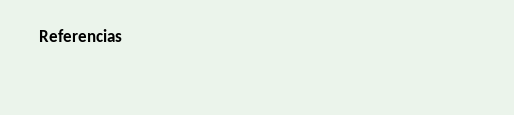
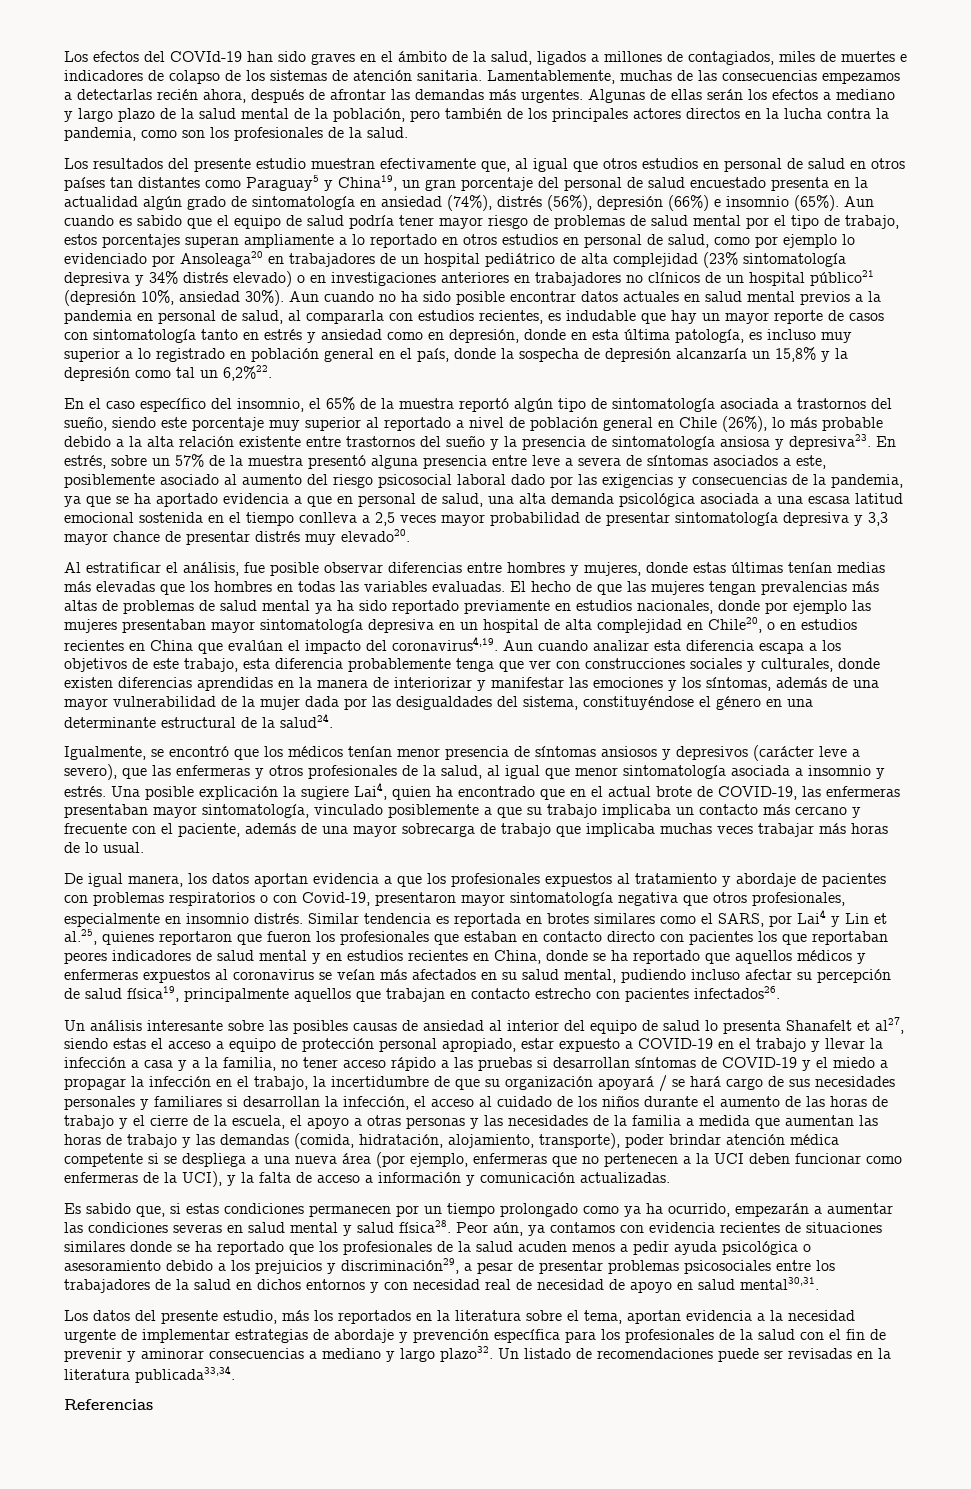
(39, 35) none -> [64,51,907,65] [64,70,900,84] [64,89,895,103] [64,108,889,122] [64,127,408,141] [64,158,905,172] [64,175,868,191] [64,195,874,211] [64,215,899,229] [64,234,855,248] [64,251,846,268] [64,270,874,287] [64,290,881,306] [64,310,884,324] [64,329,852,343] [64,347,848,362] [64,365,272,381] [64,397,892,412] [64,416,883,432] [64,434,896,450] [64,454,826,469] [64,474,903,488] [64,493,903,507] [64,512,888,526] [64,529,410,545] [64,562,885,576] [64,581,879,595] [64,600,871,614] [64,617,857,633] [64,636,841,654] [64,658,880,672] [64,677,879,691] [64,696,813,710] [64,713,333,728] [64,745,860,761] [64,764,885,780] [64,782,900,800] [64,804,861,818] [64,823,888,837] [64,842,144,853] [64,873,886,887] [64,892,845,906] [64,909,887,927] [64,929,888,945] [64,950,866,964] [64,969,891,983] [64,986,780,1002] [64,1017,904,1034] [64,1038,883,1052] [64,1057,888,1071] [64,1075,895,1092] [64,1095,888,1110] [64,1115,878,1129] [64,1133,839,1149] [64,1152,902,1168] [64,1171,670,1187] [64,1203,893,1217] [64,1220,882,1236] [64,1241,811,1255] [64,1258,835,1274] [64,1277,819,1293] [64,1310,855,1324] [64,1329,886,1343] [64,1346,891,1362] [64,1365,235,1383] Los efectos del COVId-19 han sido graves en el ámbito de la salud, ligados a millones de contagiados, miles de muertes e indicadores de colapso de los sistemas de atención sanitaria. Lamentablemente, muchas de las consecuencias empezamos a detectarlas recién ahora, después de afrontar las demandas más urgentes. Algunas de ellas serán los efectos a mediano y largo plazo de la salud mental de la población, pero también de los principales actores directos en la lucha contra la pandemia, como son los profesionales de la salud. // Los resultados del presente estudio muestran efectivamente que, al igual que otros estudios en personal de salud en otros países tan distantes como Paraguay5 y China19, un gran porcentaje del personal de salud encuestado presenta en la actualidad algún grado de sintomatología en ansiedad (74%), distrés (56%), depresión (66%) e insomnio (65%). Aun cuando es sabido que el equipo de salud podría tener mayor riesgo de problemas de salud mental por el tipo de trabajo, estos porcentajes superan ampliamente a lo reportado en otros estudios en personal de salud, como por ejemplo lo evidenciado por Ansoleaga20 en trabajadores de un hospital pediátrico de alta complejidad (23% sintomatología depresiva y 34% distrés elevado) o en investigaciones anteriores en trabajadores no clínicos de un hospital público21 (depresión 10%, ansiedad 30%). Aun cuando no ha sido posible encontrar datos actuales en salud mental previos a la pandemia en personal de salud, al compararla con estudios recientes, es indudable que hay un mayor reporte de casos con sintomatología tanto en estrés y ansiedad como en depresión, donde en esta última patología, es incluso muy superior a lo registrado en población general en el país, donde la sospecha de depresión alcanzaría un 15,8% y la depresión como tal un 6,2%22. // En el caso específico del insomnio, el 65% de la muestra reportó algún tipo de sintomatología asociada a trastornos del sueño, siendo este porcentaje muy superior al reportado a nivel de población general en Chile (26%), lo más probable debido a la alta relación existente entre trastornos del sueño y la presencia de sintomatología ansiosa y depresiva23. En estrés, sobre un 57% de la muestra presentó alguna presencia entre leve a severa de síntomas asociados a este, posiblemente asociado al aumento del riesgo psicosocial laboral dado por las exigencias y consecuencias de la pandemia, ya que se ha aportado evidencia a que en personal de salud, una alta demanda psicológica asociada a una escasa latitud emocional sostenida en el tiempo conlleva a 2,5 veces mayor probabilidad de presentar sintomatología depresiva y 3,3 mayor chance de presentar distrés muy elevado20. // Al estratificar el análisis, fue posible observar diferencias entre hombres y mujeres, donde estas últimas tenían medias más elevadas que los hombres en todas las variables evaluadas. El hecho de que las mujeres tengan prevalencias más altas de problemas de salud mental ya ha sido reportado previamente en estudios nacionales, donde por ejemplo las mujeres presentaban mayor sintomatología depresiva en un hospital de alta complejidad en Chile20, o en estudios recientes en China que evalúan el impacto del coronavirus4,19. Aun cuando analizar esta diferencia escapa a los objetivos de este trabajo, esta diferencia probablemente tenga que ver con construcciones sociales y culturales, donde existen diferencias aprendidas en la manera de interiorizar y manifestar las emociones y los síntomas, además de una mayor vulnerabilidad de la mujer dada por las desigualdades del sistema, constituyéndose el género en una determinante estructural de la salud24. // Igualmente, se encontró que los médicos tenían menor presencia de síntomas ansiosos y depresivos (carácter leve a severo), que las enfermeras y otros profesionales de la salud, al igual que menor sintomatología asociada a insomnio y estrés. Una posible explicación la sugiere Lai4, quien ha encontrado que en el actual brote de COVID-19, las enfermeras presentaban mayor sintomatología, vinculado posiblemente a que su trabajo implicaba un contacto más cercano y frecuente con el paciente, además de una mayor sobrecarga de trabajo que implicaba muchas veces trabajar más horas de lo usual. // De igual manera, los datos aportan evidencia a que los profesionales expuestos al tratamiento y abordaje de pacientes con problemas respiratorios o con Covid-19, presentaron mayor sintomatología negativa que otros profesionales, especialmente en insomnio distrés. Similar tendencia es reportada en brotes similares como el SARS, por Lai4 y Lin et al.25, quienes reportaron que fueron los profesionales que estaban en contacto directo con pacientes los que reportaban peores indicadores de salud mental y en estudios recientes en China, donde se ha reportado que aquellos médicos y enfermeras expuestos al coronavirus se veían más afectados en su salud mental, pudiendo incluso afectar su percepción de salud física19, principalmente aquellos que trabajan en contacto estrecho con pacientes infectados26. // Un análisis interesante sobre las posibles causas de ansiedad al interior del equipo de salud lo presenta Shanafelt et al27, siendo estas el acceso a equipo de protección personal apropiado, estar expuesto a COVID-19 en el trabajo y llevar la infección a casa y a la familia, no tener acceso rápido a las pruebas si desarrollan síntomas de COVID-19 y el miedo a propagar la infección en el trabajo, la incertidumbre de que su organización apoyará / se hará cargo de sus necesidades personales y familiares si desarrollan la infección, el acceso al cuidado de los niños durante el aumento de las horas de trabajo y el cierre de la escuela, el apoyo a otras personas y las necesidades de la familia a medida que aumentan las horas de trabajo y las demandas (comida, hidratación, alojamiento, transporte), poder brindar atención médica competente si se despliega a una nueva área (por ejemplo, enfermeras que no pertenecen a la UCI deben funcionar como enfermeras de la UCI), y la falta de acceso a información y comunicación actualizadas. // Es sabido que, si estas condiciones permanecen por un tiempo prolongado como ya ha ocurrido, empezarán a aumentar las condiciones severas en salud mental y salud física28. Peor aún, ya contamos con evidencia recientes de situaciones similares donde se ha reportado que los profesionales de la salud acuden menos a pedir ayuda psicológica o asesoramiento debido a los prejuicios y discriminación29, a pesar de presentar problemas psicosociales entre los trabajadores de la salud en dichos entornos y con necesidad real de necesidad de apoyo en salud mental30,31. // Los datos del presente estudio, más los reportados en la literatura sobre el tema, aportan evidencia a la necesidad urgente de implementar estrategias de abordaje y prevención específica para los profesionales de la salud con el fin de prevenir y aminorar consecuencias a mediano y largo plazo32. Un listado de recomendaciones puede ser revisadas en la literatura publicada33,34. //

